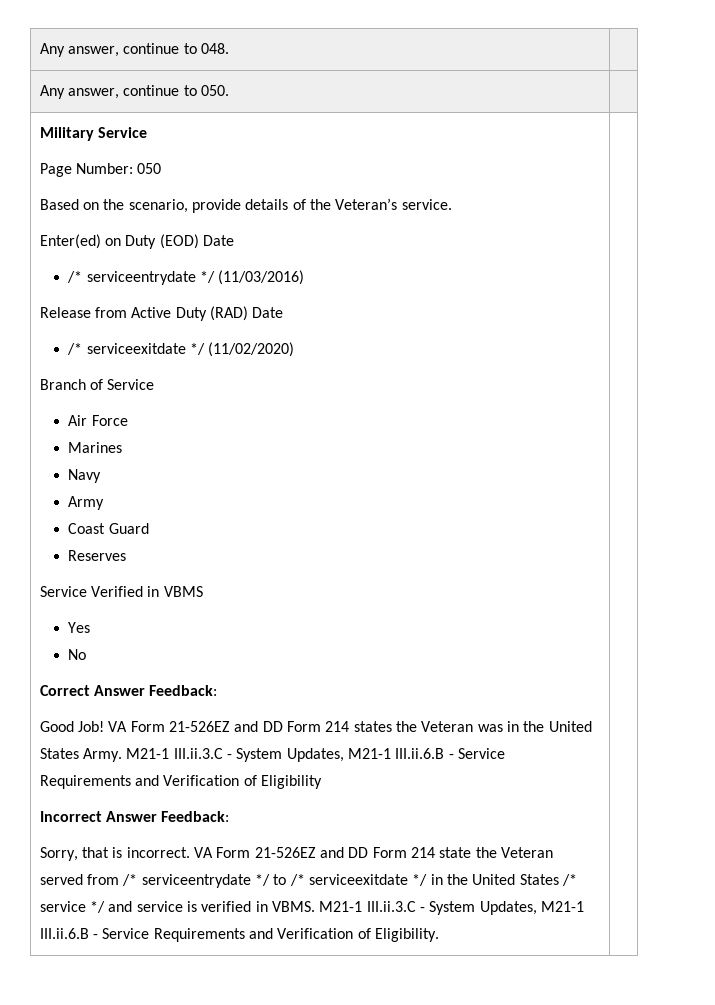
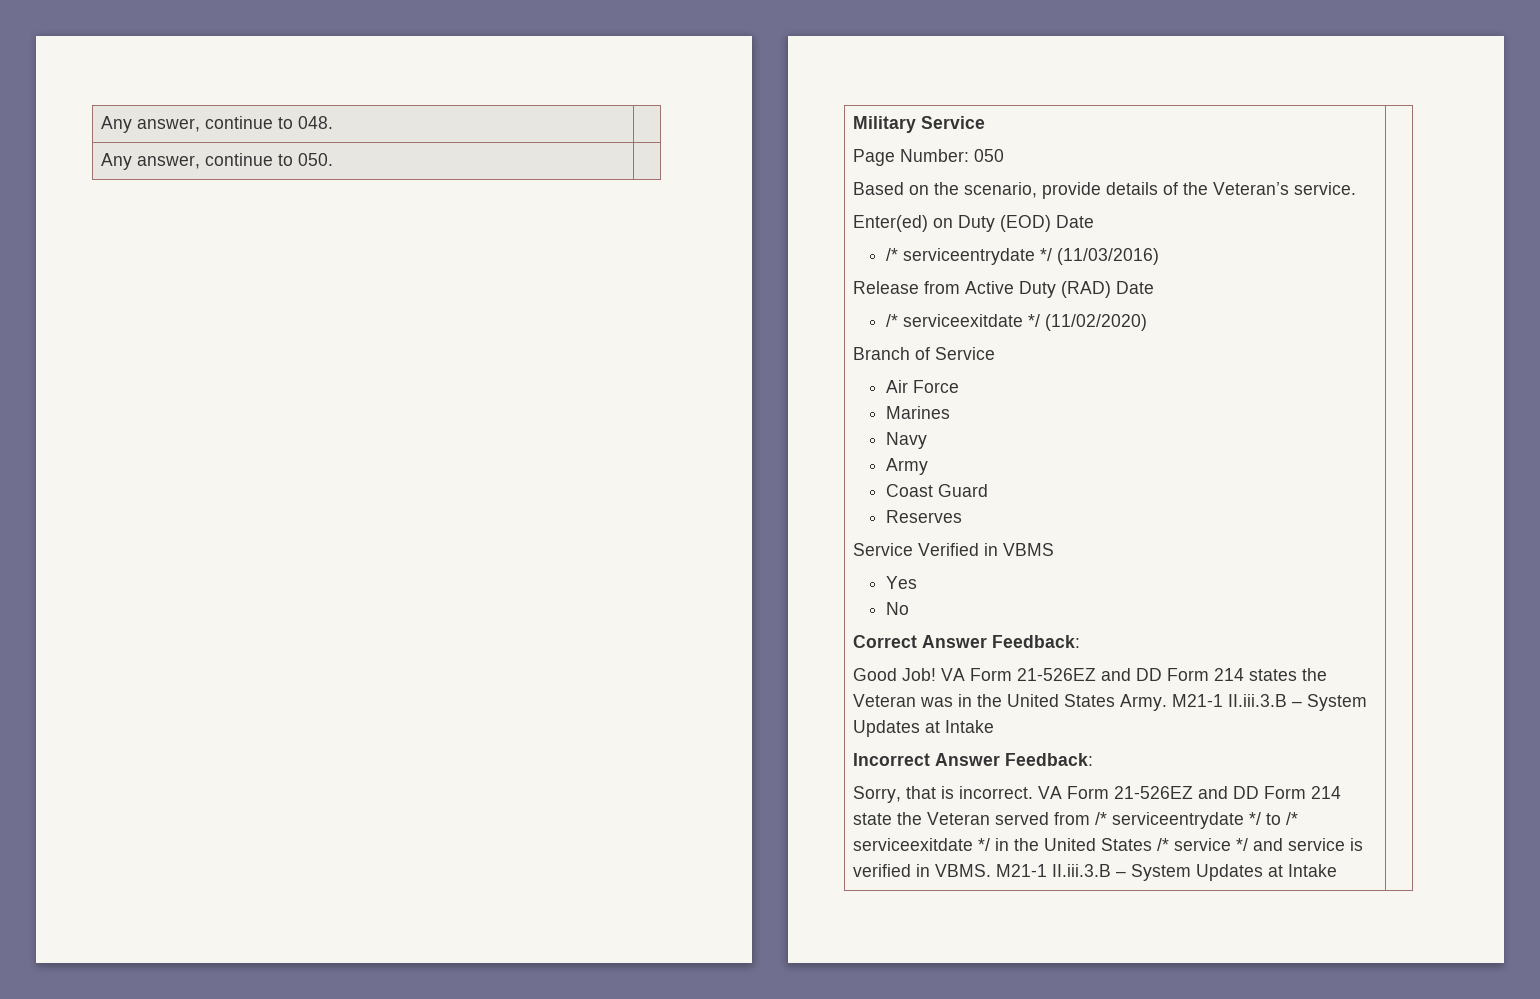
[173,748,505,762] [39,775,323,789] III.ii.3.C - System Updates, M21-1 III.ii.6.B - Service Requirements and Verification of Eligibility -> [1227,694,1367,711] [852,720,994,737] II.iii.3.B – System Updates at Intake
[366,901,584,915] [39,928,440,942] III.ii.3.C - System Updates, M21-1 III.ii.6.B - Service Requirements and Verification of Eligibility. -> [1051,864,1337,881] II.iii.3.B – System Updates at Intake

